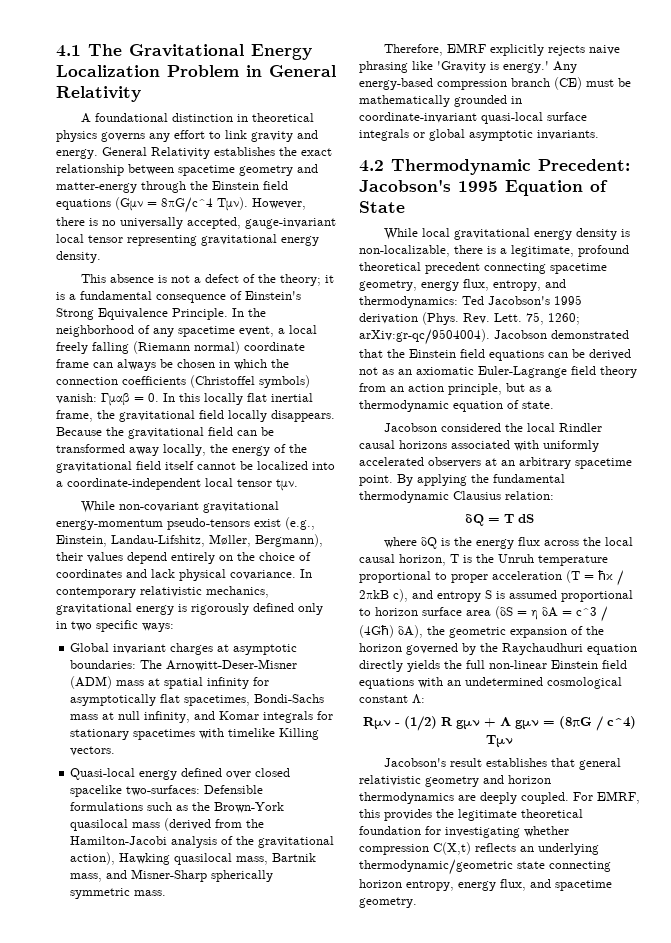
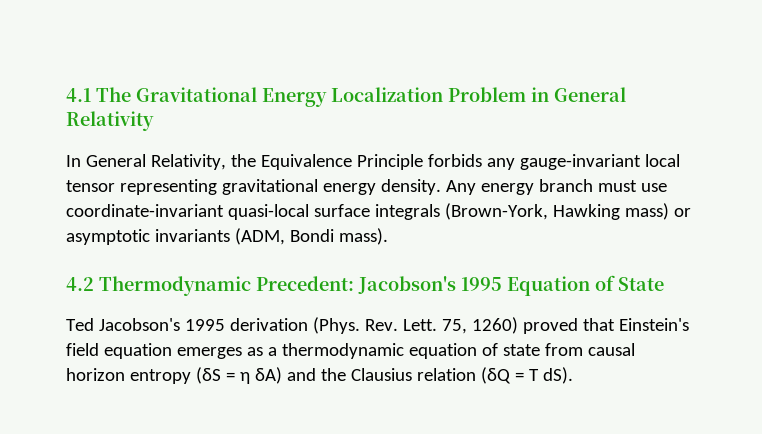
[80,113,314,123] [56,130,318,142] [56,147,332,159] [56,164,318,176] [56,181,288,193] [56,197,306,213] [56,217,241,229] A foundational distinction in theoretical physics governs any effort to link gravity and energy. General Relativity establishes the exact relationship between spacetime geometry and matter-energy through the Einstein field equations (Gμν = 8πG/c^4 Tμν). However, there is no universally accepted, -> [66,154,515,170] In General Relativity, the Equivalence Principle forbids any
[80,274,334,286] [56,291,301,303] [56,308,266,320] [56,325,317,337] [56,341,305,354] [56,359,289,371] [56,375,310,388] [56,393,313,406] [56,410,335,422] [56,427,274,439] [56,444,307,456] [56,461,335,473] [56,478,298,491] [80,501,279,513] [56,517,315,530] [56,534,323,547] [56,552,311,564] [56,569,312,581] [56,586,269,598] [56,603,323,615] [56,620,174,632] [70,643,298,655] [70,659,298,671] [70,676,270,689] [70,694,325,706] [70,711,334,723] [70,728,320,740] [70,746,116,756] [70,768,291,780] [70,785,264,797] [70,802,285,813] [70,818,265,831] [70,836,335,848] [70,852,317,865] [70,869,274,882] [70,888,167,899] [383,43,620,56] [359,61,577,73] [359,77,631,90] [359,95,522,107] [359,112,587,124] [359,129,599,141] // This absence is not a defect of the theory; it is a fundamental consequence of Einstein's Strong Equivalence Principle. In the neighborhood of any spacetime event, a local freely falling (Riemann normal) coordinate frame can always be chosen in which the connection coefficients (Christoffel symbols) vanish: Γμαβ = 0. In this locally flat inertial frame, the gravitational field locally disappears. Because the gravitational field can be transformed away locally, the energy of the gravitational field itself cannot be localized into a coordinate-independent local tensor tμν. // While non-covariant gravitational energy-momentum pseudo-tensors exist (e.g., Einstein, Landau-Lifshitz, Møller, Bergmann), their values depend entirely on the choice of coordinates and lack physical covariance. In contemporary relativistic mechanics, gravitational energy is rigorously defined only in two specific ways: // Global invariant charges at asymptotic boundaries: The Arnowitt-Deser-Misner (ADM) mass at spatial infinity for asymptotically flat spacetimes, Bondi-Sachs mass at null infinity, and Komar integrals for stationary spacetimes with timelike Killing vectors. // Quasi-local energy defined over closed spacelike two-surfaces: Defensible formulations such as the Brown-York quasilocal mass (derived from the Hamilton-Jacobi analysis of the gravitational action), Hawking quasilocal mass, Bartnik mass, and Misner-Sharp spherically symmetric mass. // Therefore, EMRF explicitly rejects naive phrasing like 'Gravity is energy.' Any energy-based compression branch (CE) must be mathematically grounded in coordinate-invariant quasi-local surface integrals or global asymptotic invariants. -> [445,179,667,195] [66,203,691,220] [66,228,388,245] Any energy branch must use coordinate-invariant quasi-local surface integrals (Brown-York, Hawking mass) or asymptotic invariants (ADM, Bondi mass).
[383,228,630,240] [359,245,629,257] [359,262,607,274] [359,279,566,291] [359,296,458,308] While local gravitational energy density is non-localizable, there is a legitimate, profound theoretical precedent connecting spacetime geometry, energy flux, entropy, and thermodynamics: -> (664, 284) none
[548,313,580,325] [359,329,629,345] [359,349,631,361] [359,366,637,378] [359,383,525,395] 1260; arXiv:gr-qc/9504004). Jacobson demonstrated that the Einstein field equations can be derived not as an axiomatic Euler-Lagrange field theory from an action principle, but -> [471,317,689,334] [66,343,242,359] 1260) proved that Einstein's field equation emerges
[522,401,554,409] [383,423,602,432] [359,440,599,452] [359,457,632,469] [359,474,565,486] [359,491,554,503] [465,514,534,526] [383,537,633,549] [359,554,608,566] [359,570,624,586] [359,589,633,602] [359,606,608,622] [359,625,604,638] [359,643,637,655] [359,660,627,672] [359,677,622,689] [359,694,425,704] [363,716,636,731] [486,735,513,748] [383,758,621,770] [359,775,551,787] [359,791,640,804] [359,809,583,821] [359,826,569,838] [359,842,599,855] [359,859,611,875] [359,879,612,891] [359,897,417,908] state. // Jacobson considered the local Rindler causal horizons associated with uniformly accelerated observers at an arbitrary spacetime point. By applying the fundamental thermodynamic Clausius relation: // δQ = T dS // where δQ is the energy flux across the local causal horizon, T is the Unruh temperature proportional to proper acceleration (T = ħκ / 2πkB c), and entropy S is assumed proportional to horizon surface area (δS = η δA = c^3 / (4Għ) δA), the geometric expansion of the horizon governed by the Raychaudhuri equation directly yields the full non-linear Einstein field equations with an undetermined cosmological constant Λ: // Rμν - (1/2) R gμν + Λ gμν = (8πG / c^4) Tμν // Jacobson's result establishes that general relativistic geometry and horizon thermodynamics are deeply coupled. For EMRF, this provides the legitimate theoretical foundation for investigating whether compression C(X,t) reflects an underlying thermodynamic/geometric state connecting horizon entropy, energy flux, and spacetime geometry. -> [502,343,635,356] [66,367,573,384] state from causal horizon entropy (δS = η δA) and the Clausius relation (δQ = T dS).

